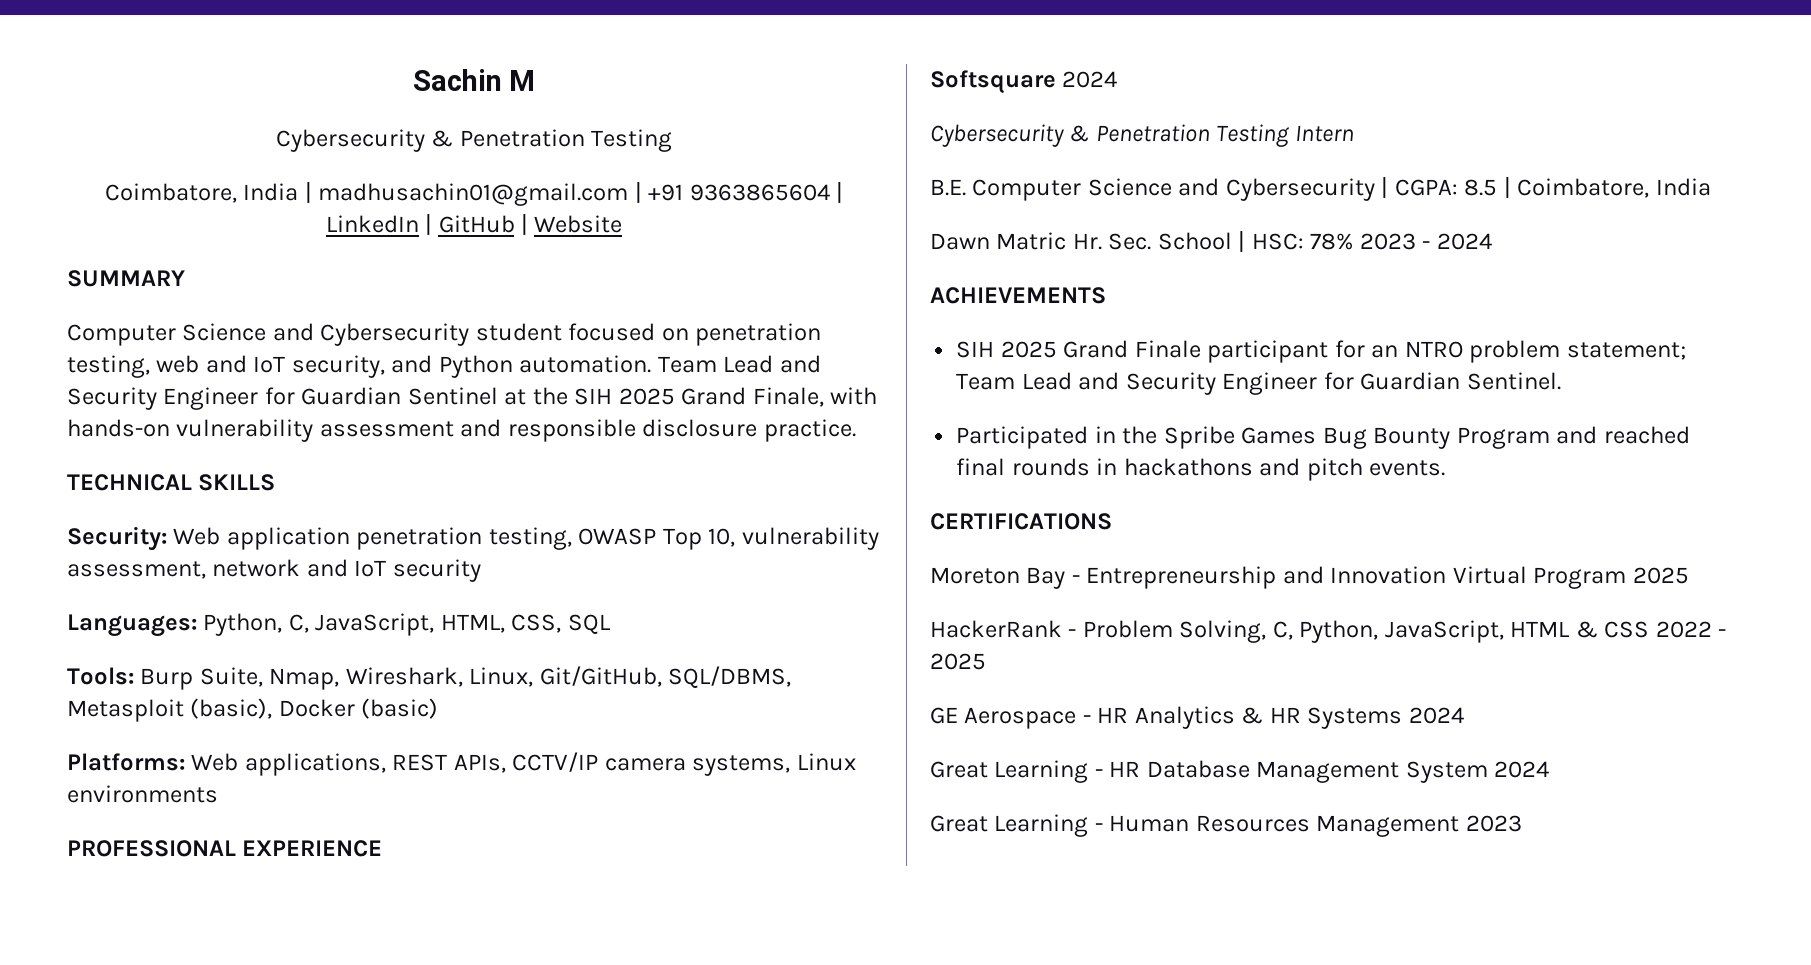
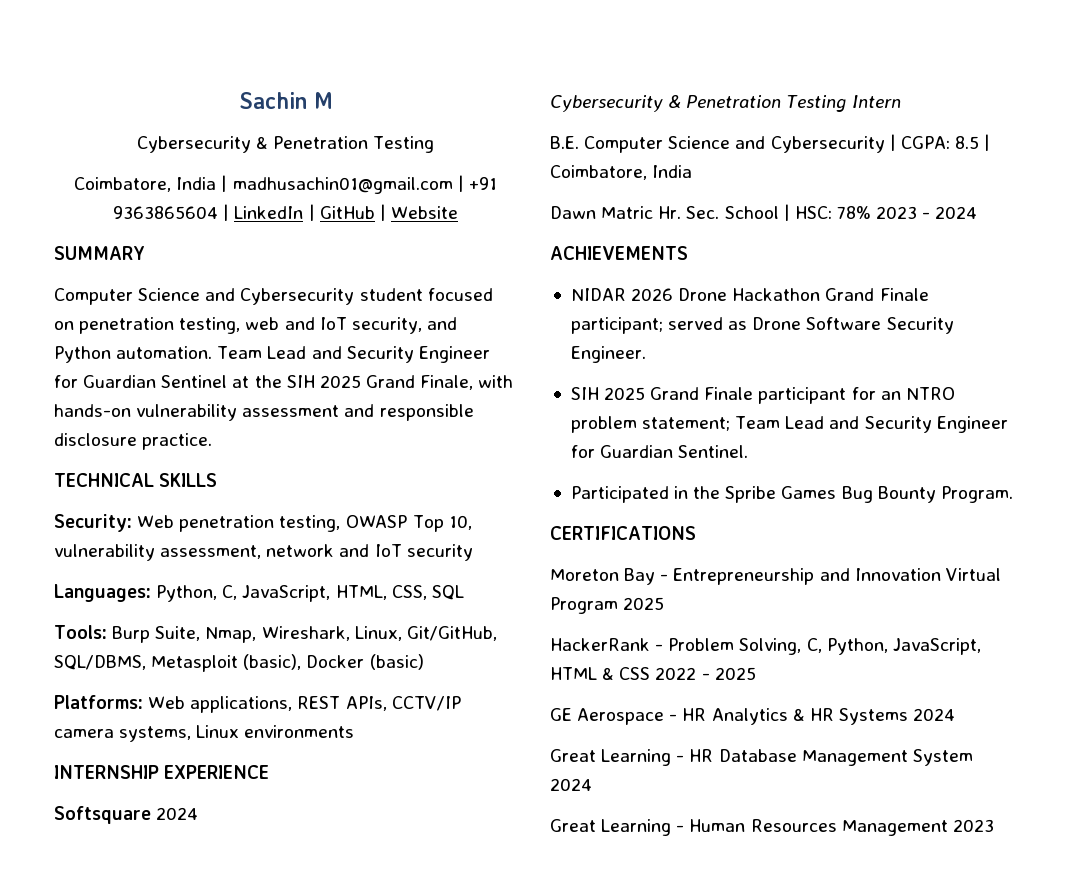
[226,527,350,550] application -> (175, 521) none
[67,840,236,857] PROFESSIONAL -> [54,765,159,779] INTERNSHIP
(1106, 295) none -> [570,288,929,301] [570,317,954,334] [570,346,646,363] // NIDAR 2026 Drone Hackathon Grand Finale participant; served as Drone Software Security Engineer.
[1456,426,1690,449] [956,458,1446,481] Program and reached final rounds in hackathons and pitch events. -> [940,486,1013,503] Program.

